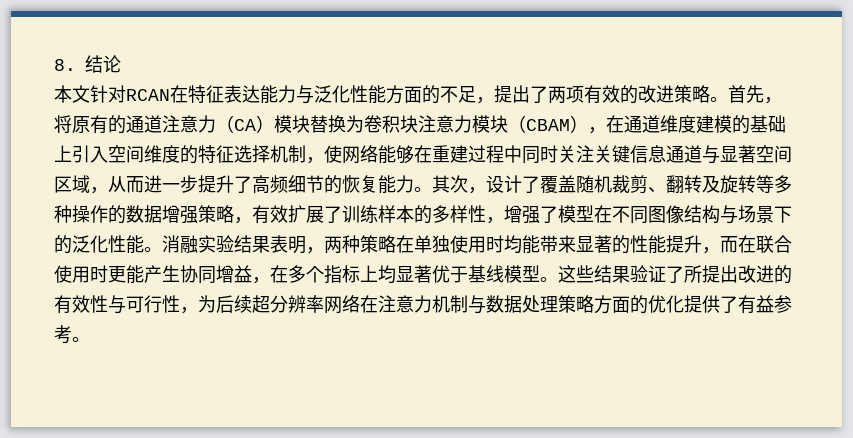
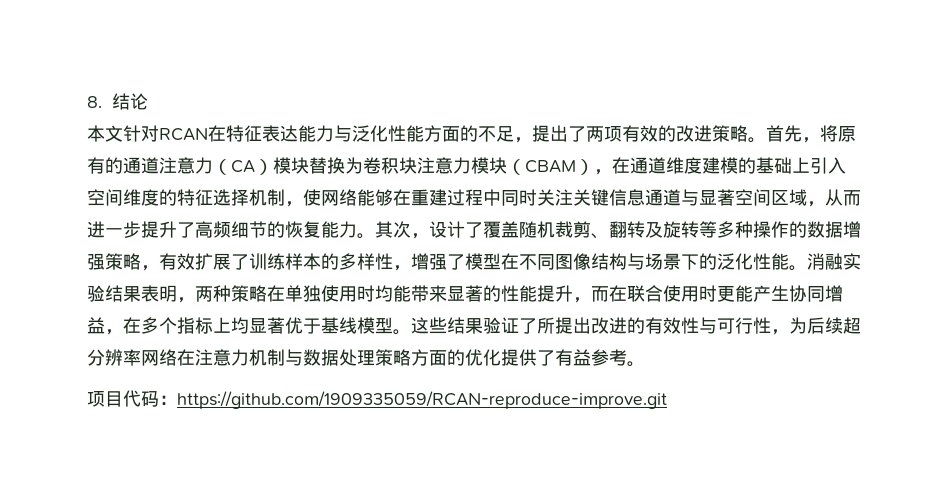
(90, 339) none -> [87,390,667,409] // 项目代码：https://github.com/1909335059/RCAN-reproduce-improve.git

